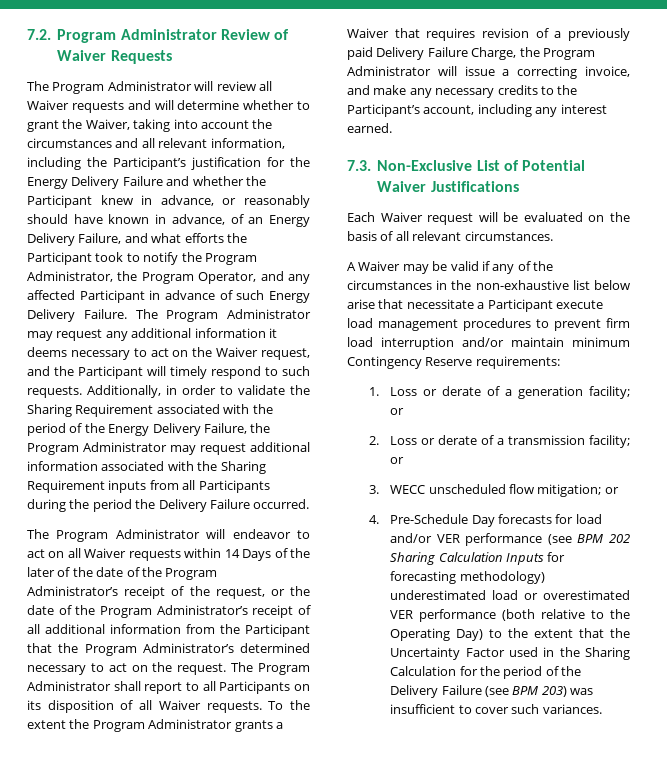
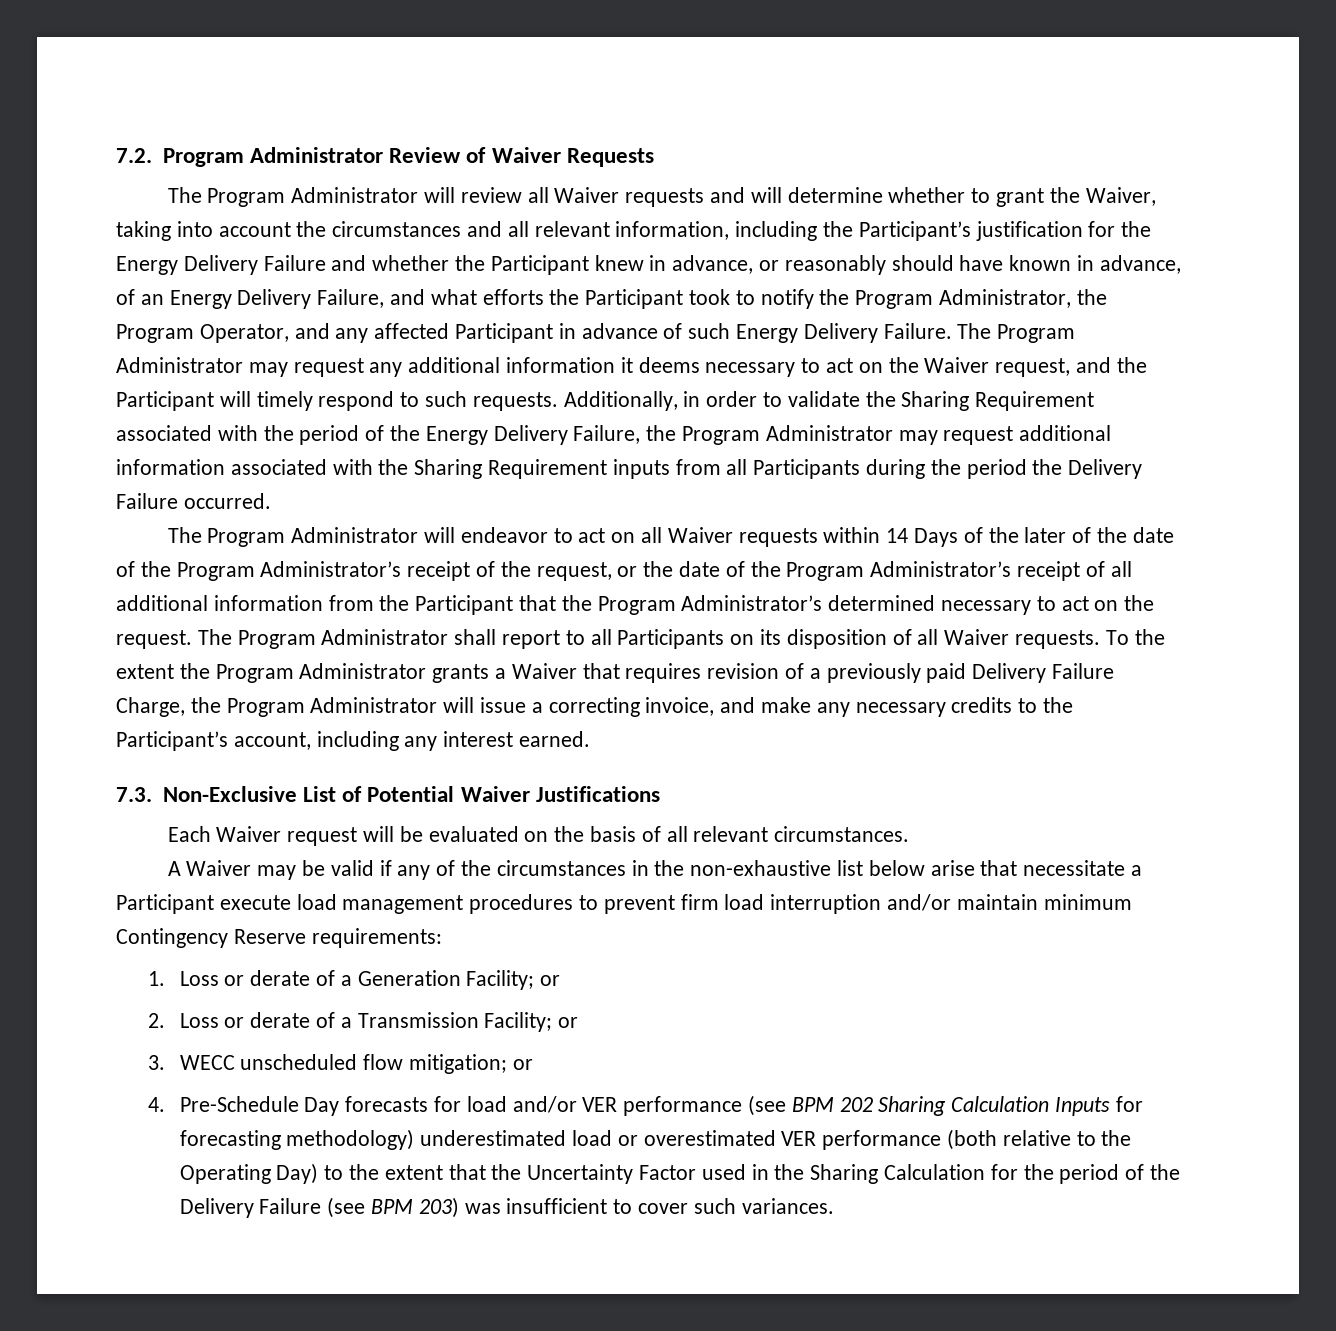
[518,386,630,399] generation facility; -> [357,970,535,990] Generation Facility;
[508,435,630,448] transmission facility; -> [357,1012,553,1032] Transmission Facility;

